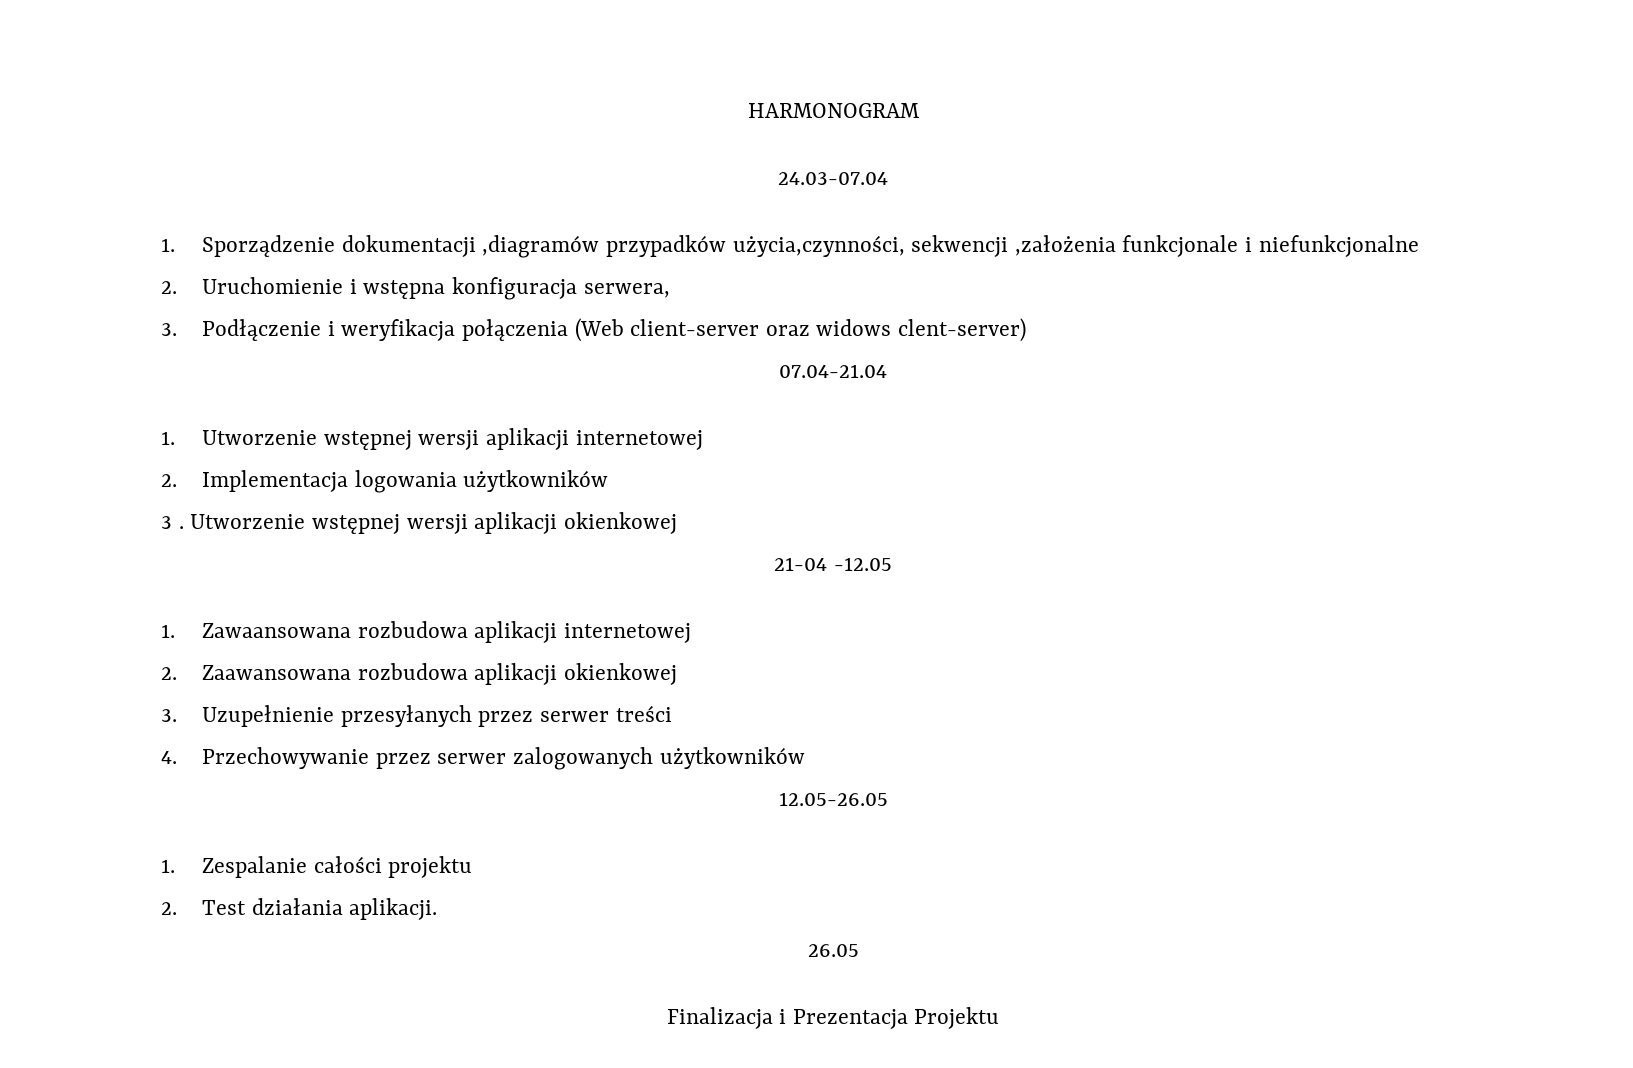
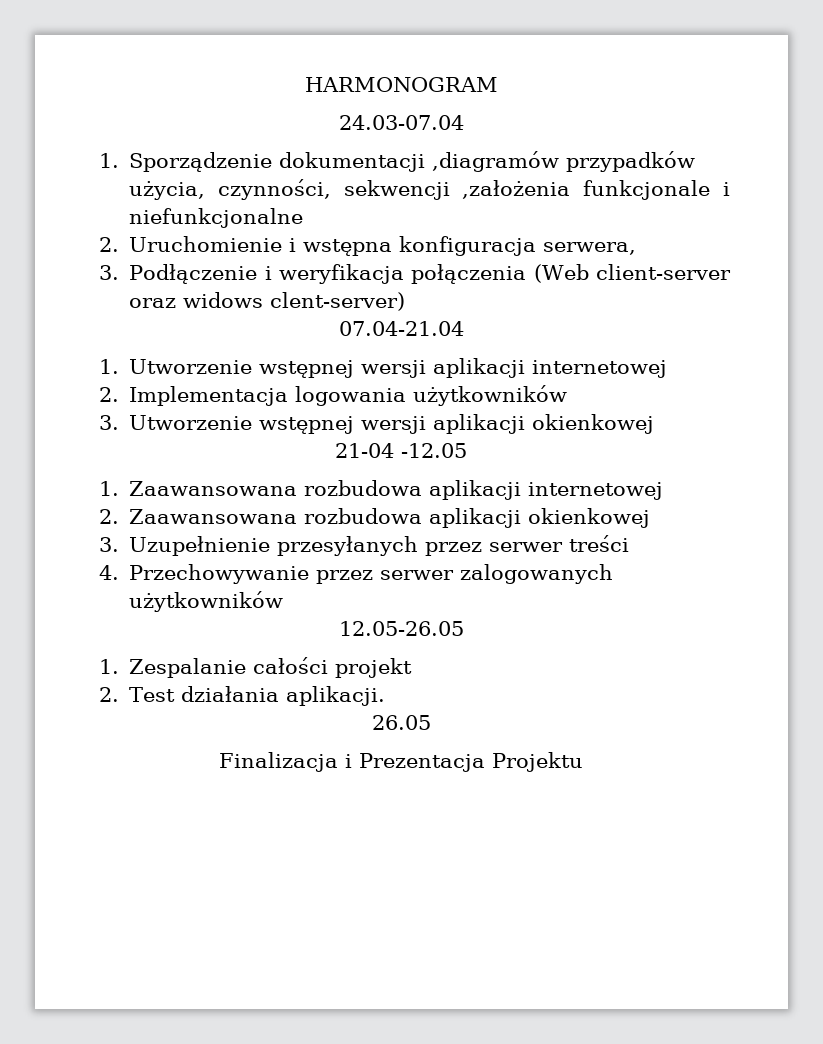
[732,235,905,257] użycia,czynności, -> [129,179,331,200] użycia, czynności,
[161,516,184,529] 3 . -> [98,415,119,430] 3.
[202,623,352,638] Zawaansowana -> [129,481,298,496] Zaawansowana
[388,856,473,878] projektu -> [335,658,413,678] projekt

